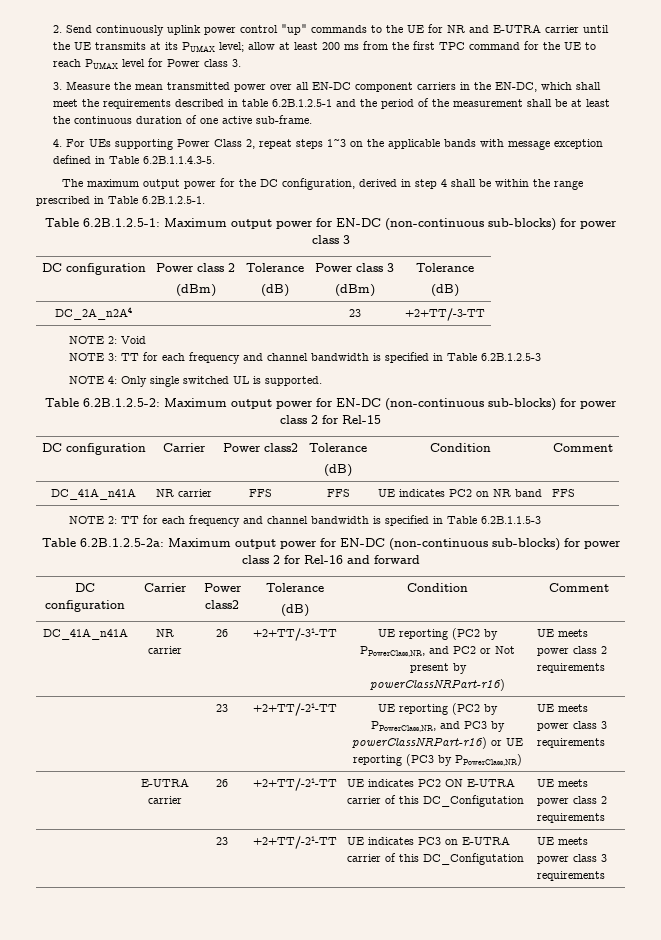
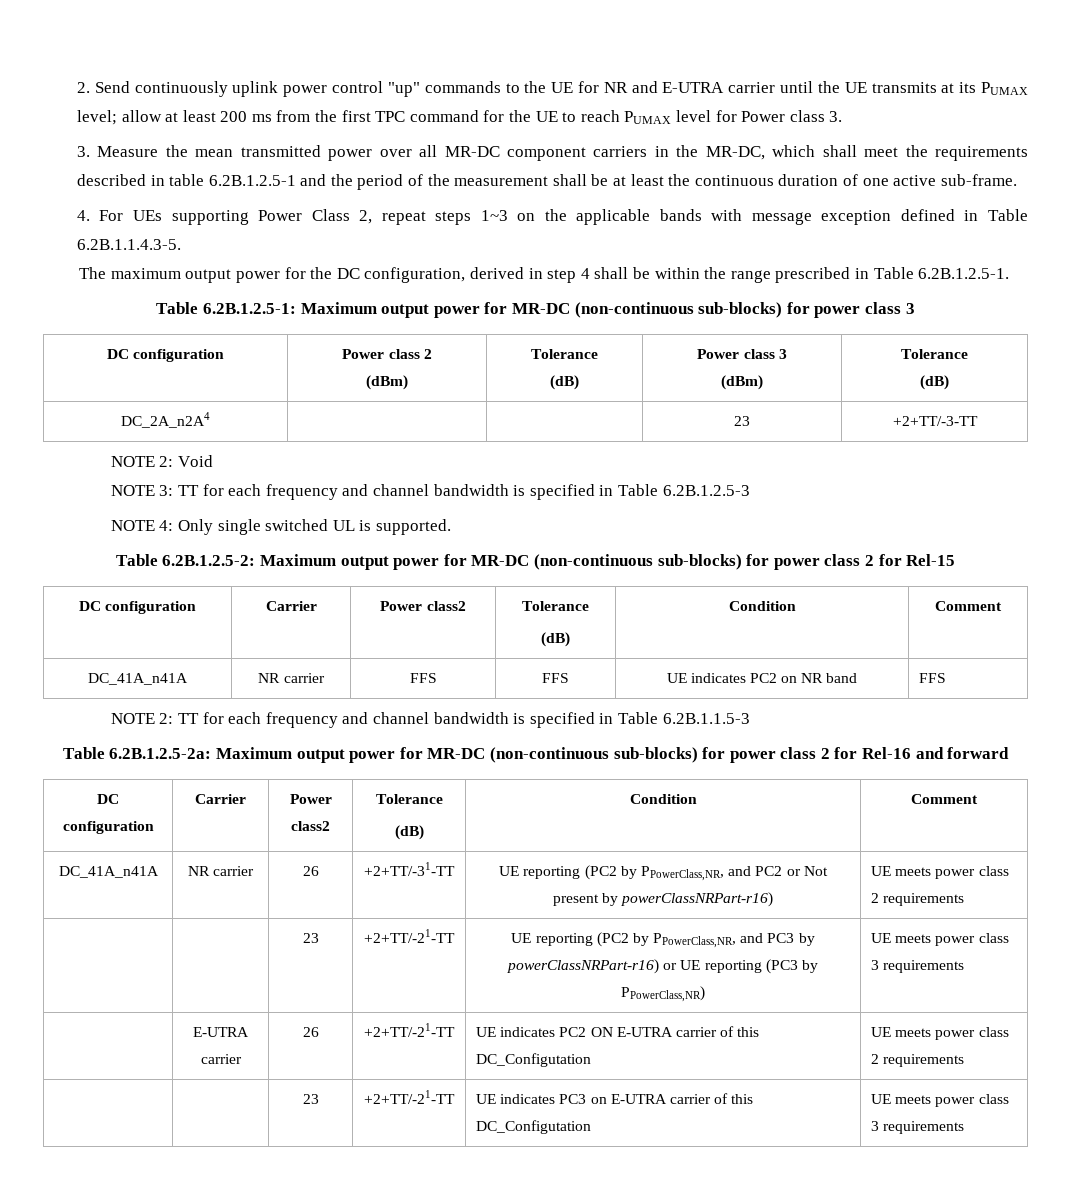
[311,82,351,90] EN-DC -> [444,146,500,157] MR-DC
[494,82,537,92] EN-DC, -> [705,146,765,160] MR-DC,
[336,218,381,227] EN-DC -> [511,303,570,314] MR-DC
[336,398,381,407] EN-DC -> [471,555,530,566] MR-DC
[339,538,385,547] EN-DC -> [427,748,486,759] MR-DC

